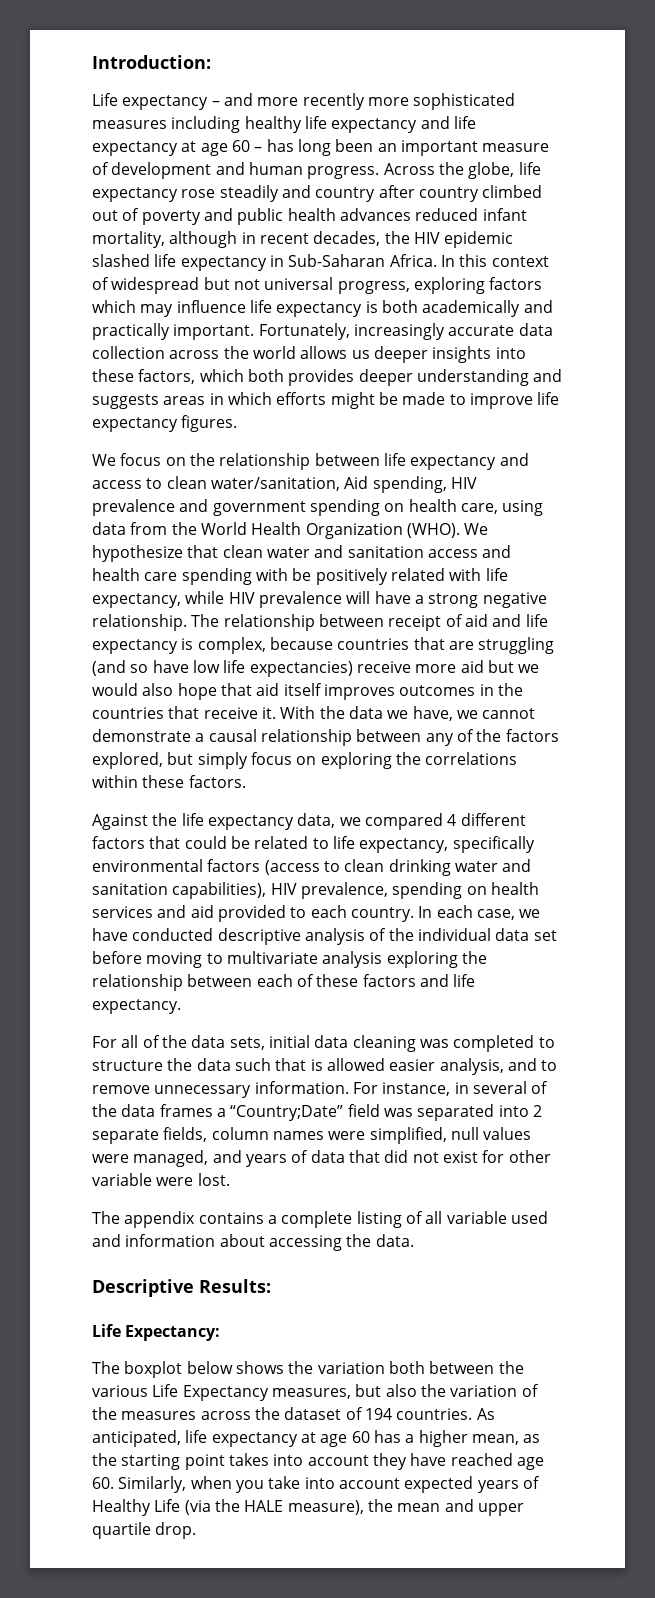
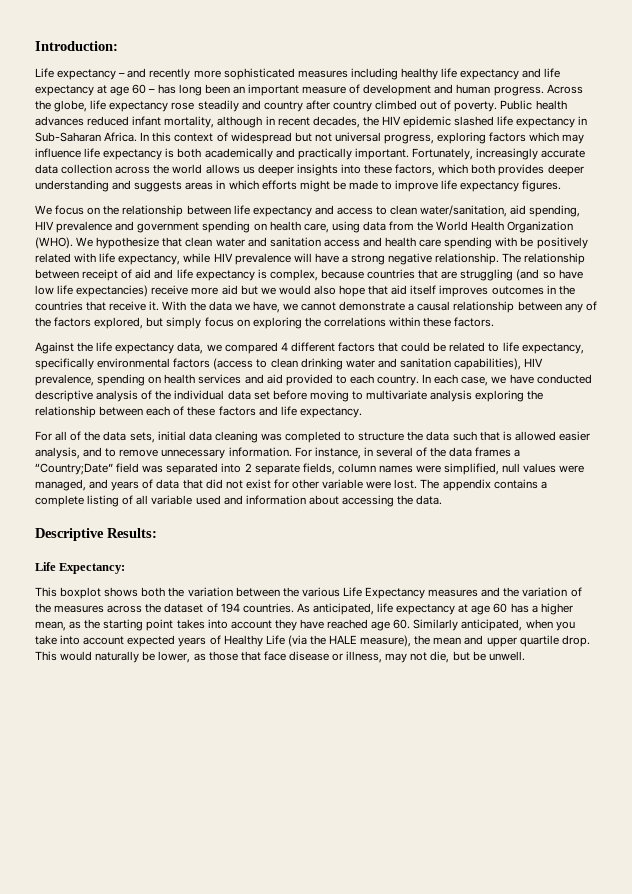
[257,97,299,106] more -> (147, 73) none
[141,208,284,225] poverty and public -> [454,100,533,112] poverty. Public
[344,476,369,489] Aid -> [510,205,527,215] aid
(230, 1179) // -> (418, 484) none
[92,1361,425,1378] The boxplot below shows the variation both -> [35,587,233,599] This boxplot shows both the variation
[271,1384,417,1399] measures, but also -> [428,587,501,597] measures and
[118,1476,187,1493] Similarly, -> [413,619,523,631] Similarly anticipated,
(197, 1530) none -> [35,651,525,663] This would naturally be lower, as those that face disease or illness, may not die, but be unwell.

